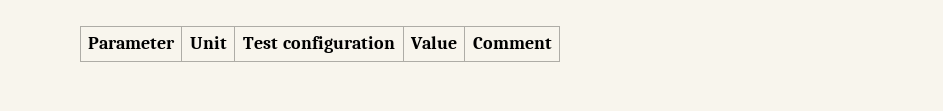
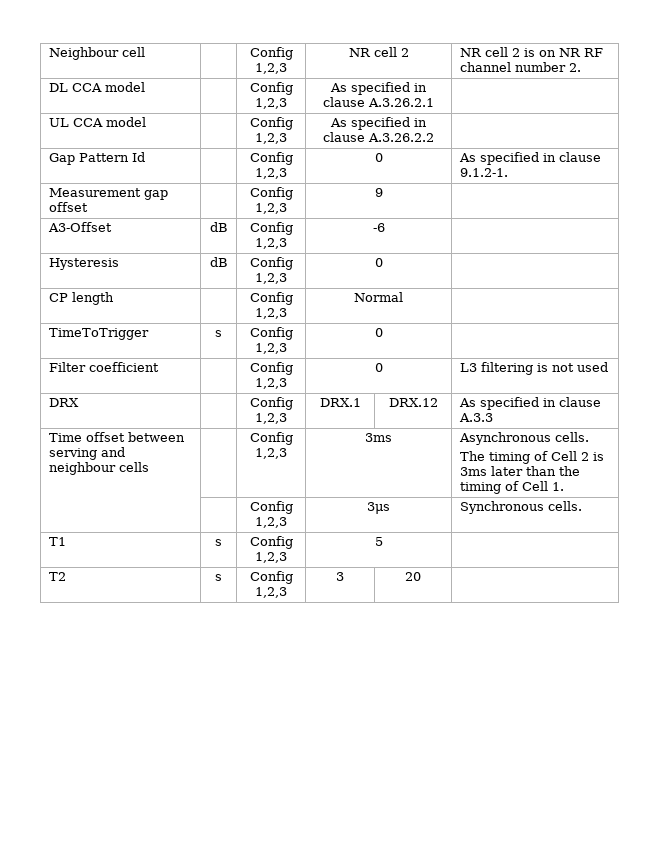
[88,37,175,49] [189,36,227,49] [243,36,395,53] [410,36,457,49] [472,37,552,49] Parameter | Unit | Test configuration | Value | Comment -> [48,47,145,60] [249,47,293,60] [255,63,287,74] [348,47,409,57] [459,47,603,57] [459,62,581,72] [48,82,145,92] [249,82,293,95] [255,98,287,109] [330,82,427,95] [323,97,434,107] [48,117,146,127] [249,117,293,130] [255,133,287,144] [330,117,427,130] [323,132,434,142] [48,152,145,165] [249,152,293,165] [255,168,287,179] [374,153,383,162] [458,152,601,165] [459,168,508,177] [48,188,168,200] [48,202,88,212] [249,187,293,200] [255,203,287,214] [374,188,383,197] [47,222,112,232] [209,222,228,232] [249,222,293,235] [255,238,287,249] [372,223,385,232] [48,258,119,270] [209,257,228,267] [249,257,293,270] [255,273,287,284] [374,258,383,267] [48,292,114,305] [249,292,293,305] [255,308,287,319] [354,292,403,302] [48,328,149,340] [215,330,222,337] [249,327,293,340] [255,343,287,354] [374,328,383,337] [48,362,159,372] [249,362,293,375] [255,378,287,389] [374,363,383,372] [459,362,608,375] [48,398,79,407] [249,397,293,410] [255,413,287,424] [319,398,361,407] [388,398,438,407] [458,397,601,410] [458,413,493,422] [48,432,185,442] [48,447,125,460] [48,462,149,475] [249,432,293,445] [255,448,287,459] [365,433,392,442] [458,432,589,445] [459,451,604,464] [459,466,580,476] [459,481,564,494] [249,501,293,514] [255,517,287,528] [367,502,390,514] [459,501,582,514] [48,537,66,546] [215,539,222,546] [249,536,293,549] [255,552,287,563] [374,537,383,546] [48,572,66,581] [215,574,222,581] [249,571,293,584] [255,587,287,598] [336,572,344,581] [405,572,421,581] Neighbour cell | | Config 1,2,3 | NR cell 2 | NR cell 2 is on NR RF channel number 2. // DL CCA model | | Config 1,2,3 | As specified in clause A.3.26.2.1 | // UL CCA model | | Config 1,2,3 | As specified in clause A.3.26.2.2 | // Gap Pattern Id | | Config 1,2,3 | 0 | As specified in clause 9.1.2-1. // Measurement gap offset | | Config 1,2,3 | 9 | // A3-Offset | dB | Config 1,2,3 | -6 | // Hysteresis | dB | Config 1,2,3 | 0 | // CP length | | Config 1,2,3 | Normal | // TimeToTrigger | s | Config 1,2,3 | 0 | // Filter coefficient | | Config 1,2,3 | 0 | L3 filtering is not used // DRX | | Config 1,2,3 | DRX.1 | DRX.12 | As specified in clause A.3.3 // Time offset between serving and neighbour cells | | Config 1,2,3 | 3ms | Asynchronous cells. // The timing of Cell 2 is 3ms later than the timing of Cell 1. // | | Config 1,2,3 | 3μs | Synchronous cells. // T1 | s | Config 1,2,3 | 5 | // T2 | s | Config 1,2,3 | 3 | 20 |

